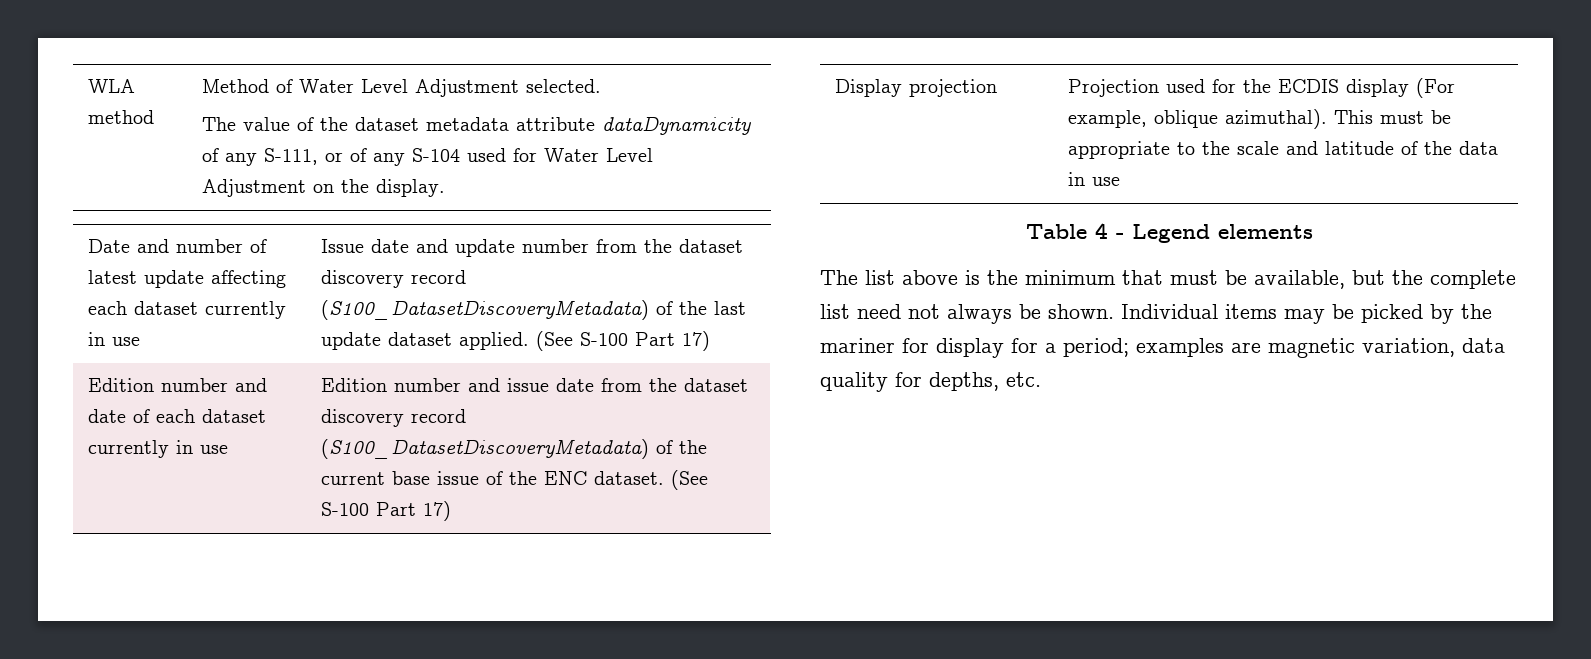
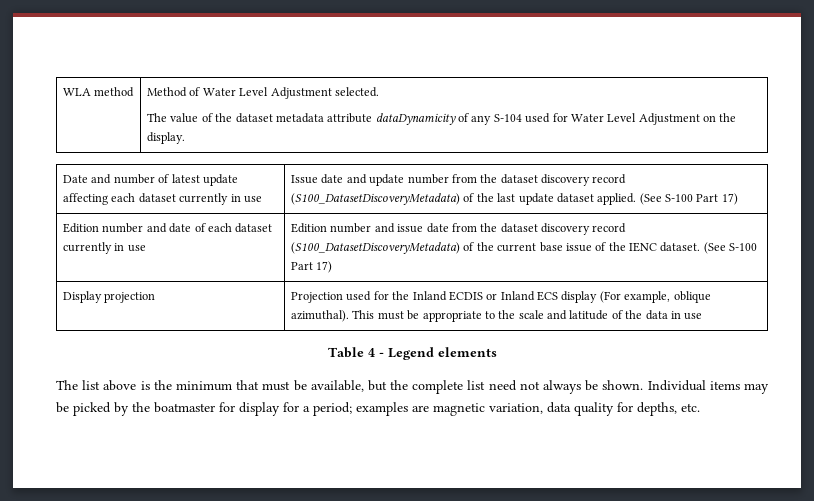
[263,148,405,166] S-111, or of any -> (492, 120) none
[543,471,587,485] ENC -> [629,242,658,252] IENC
[1277,79,1339,93] ECDIS -> [412,291,559,301] Inland ECDIS or Inland ECS
[820,338,895,353] mariner -> [154,402,215,413] boatmaster

